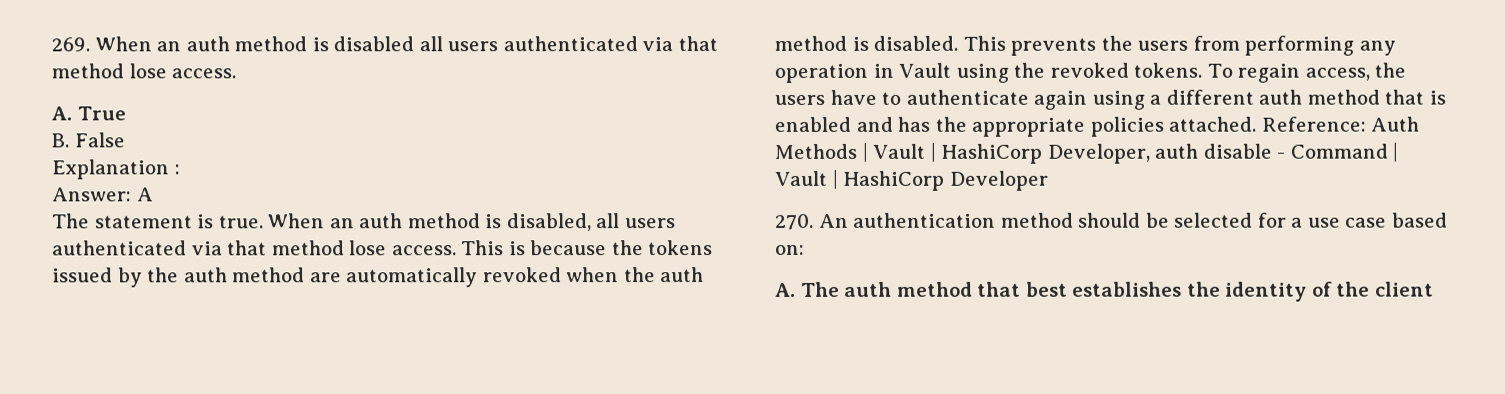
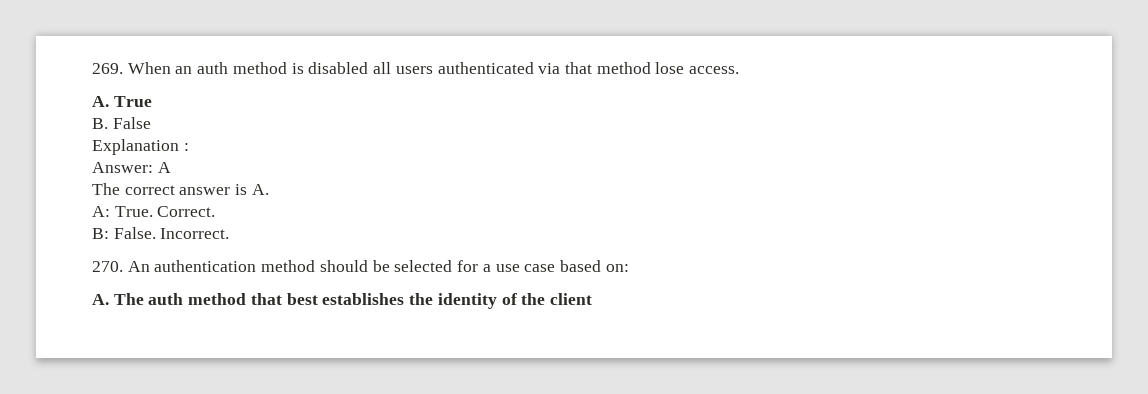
[94,213,676,232] [52,240,714,256] [52,267,705,288] [774,35,1396,56] [774,62,1407,83] [774,89,1446,110] [774,116,1420,137] [774,142,1399,164] [774,169,1048,191] statement is true. When an auth method is disabled, all users authenticated via that method lose access. This is because the tokens issued by the auth method are automatically revoked when the auth method is disabled. This prevents the users from performing any operation in Vault using the revoked tokens. To regain access, the users have to authenticate again using a different auth method that is enabled and has the appropriate policies attached. Reference: Auth Methods | Vault | HashiCorp Developer, auth disable - Command | Vault | HashiCorp Developer -> [124,184,269,195] [92,206,216,217] [92,227,230,239] correct answer is A. // A: True. Correct. // B: False. Incorrect.

